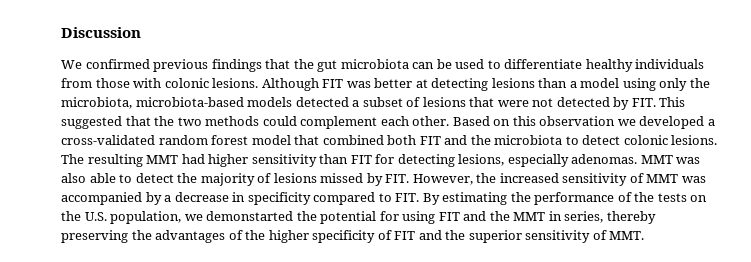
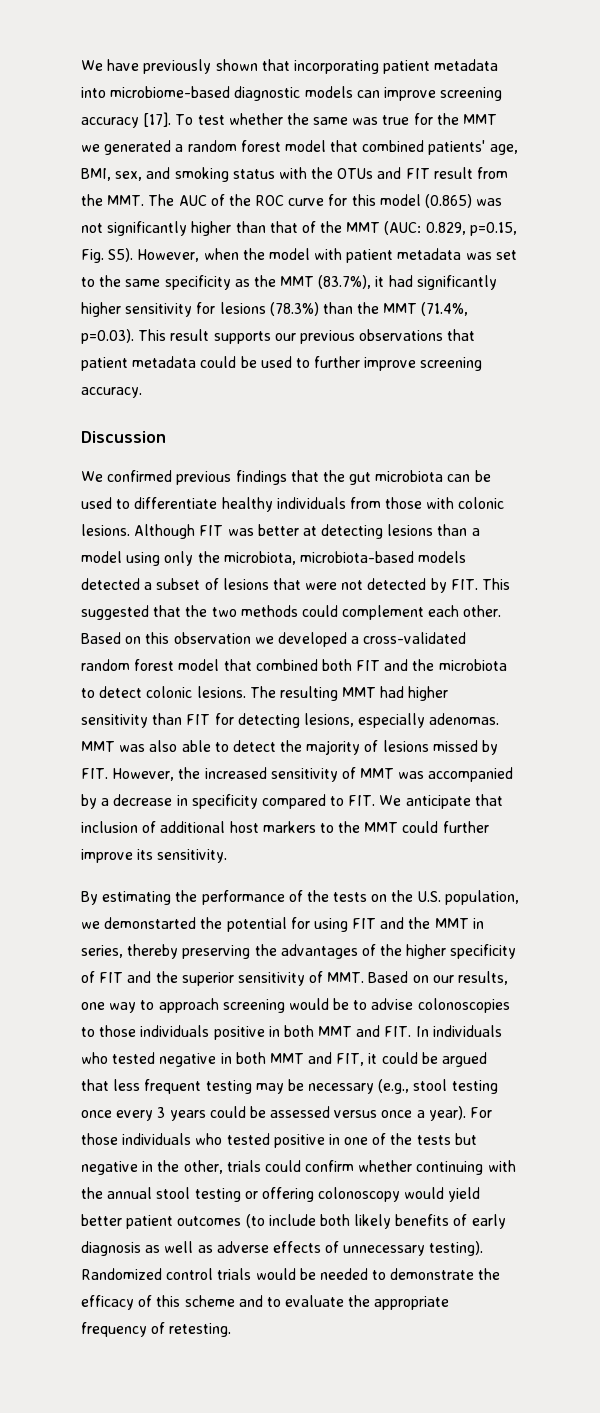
(61, 32) none -> [81,59,499,74] [81,86,503,101] [81,112,498,128] [81,140,518,155] [81,167,509,182] [81,194,503,208] [81,221,517,236] [81,248,517,263] [81,275,497,290] [81,302,469,317] [81,329,476,344] [81,356,483,371] [81,387,142,398] We have previously shown that incorporating patient metadata into microbiome-based diagnostic models can improve screening accuracy [17]. To test whether the same was true for the MMT we generated a random forest model that combined patients' age, BMI, sex, and smoking status with the OTUs and FIT result from the MMT. The AUC of the ROC curve for this model (0.865) was not significantly higher than that of the MMT (AUC: 0.829, p=0.15, Fig. S5). However, when the model with patient metadata was set to the same specificity as the MMT (83.7%), it had significantly higher sensitivity for lesions (78.3%) than the MMT (71.4%, p=0.03). This result supports our previous observations that patient metadata could be used to further improve screening accuracy. //
(420, 197) none -> [379,794,503,809] [81,821,489,833] [81,849,228,863] We anticipate that inclusion of additional host markers to the MMT could further improve its sensitivity. //
(645, 235) none -> [368,971,509,985] [81,998,510,1013] [81,1025,502,1040] [81,1052,488,1067] [81,1079,498,1094] [81,1106,493,1121] [81,1133,477,1148] [81,1160,516,1175] [81,1187,481,1202] [81,1214,506,1229] [81,1241,484,1256] [81,1268,501,1280] [81,1295,450,1310] [81,1322,232,1337] Based on our results, one way to approach screening would be to advise colonoscopies to those individuals positive in both MMT and FIT. In individuals who tested negative in both MMT and FIT, it could be argued that less frequent testing may be necessary (e.g., stool testing once every 3 years could be assessed versus once a year). For those individuals who tested positive in one of the tests but negative in the other, trials could confirm whether continuing with the annual stool testing or offering colonoscopy would yield better patient outcomes (to include both likely benefits of early diagnosis as well as adverse effects of unnecessary testing). Randomized control trials would be needed to demonstrate the efficacy of this scheme and to evaluate the appropriate frequency of retesting.

